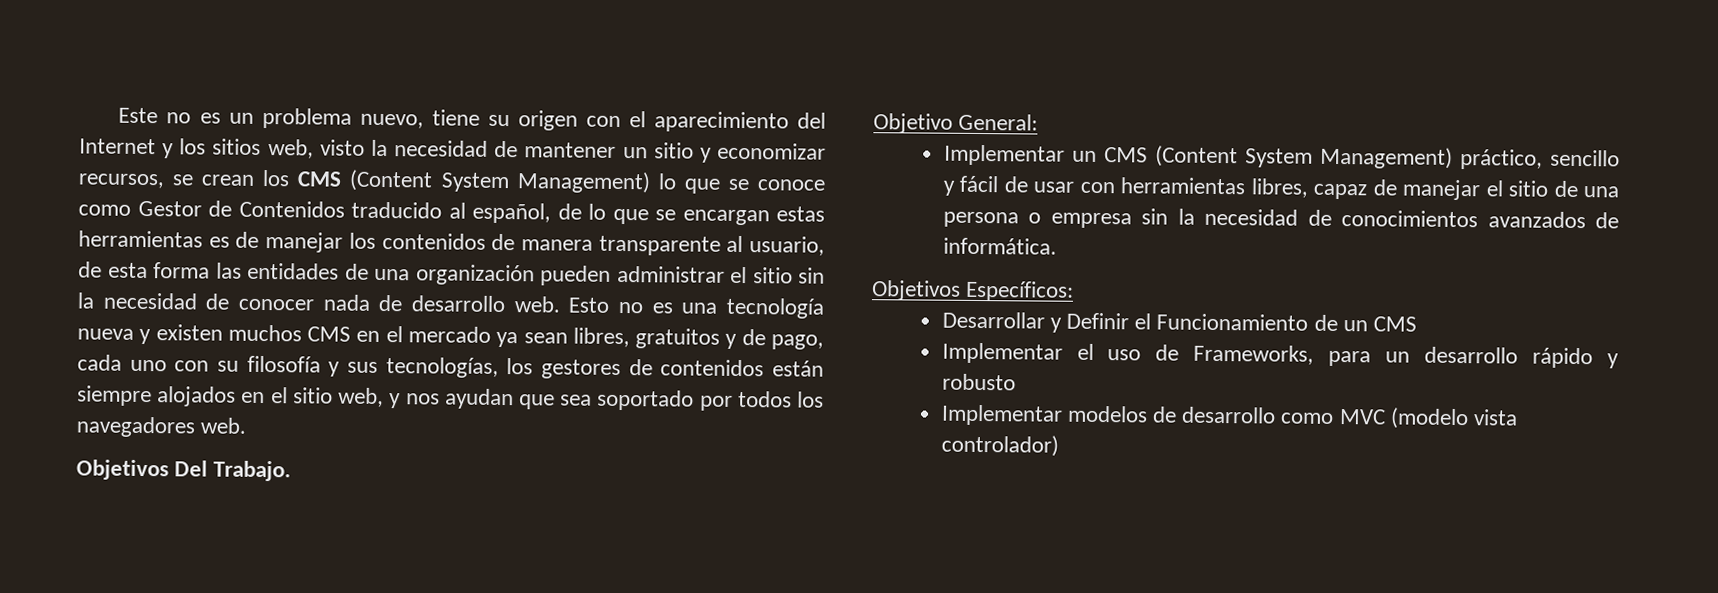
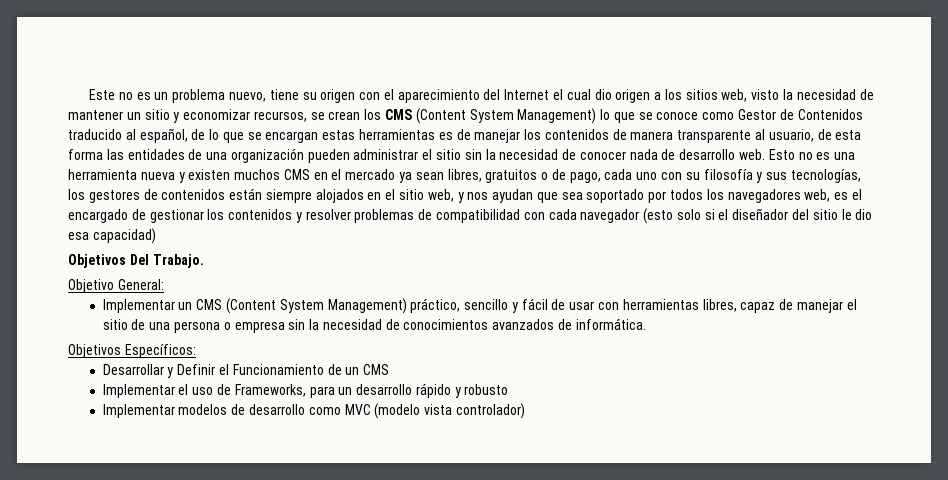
[162,143,175,159] y -> [553,89,662,103] el cual dio origen a
[725,297,824,319] tecnología -> [68,169,137,180] herramienta
[725,333,738,349] y -> [541,172,549,180] o
[200,417,247,434] web. -> [804,189,862,202] [68,208,873,224] [68,228,156,244] web, es el encargado de gestionar los contenidos y resolver problemas de compatibilidad con cada navegador (esto solo si el diseñador del sitio le dio esa capacidad)

